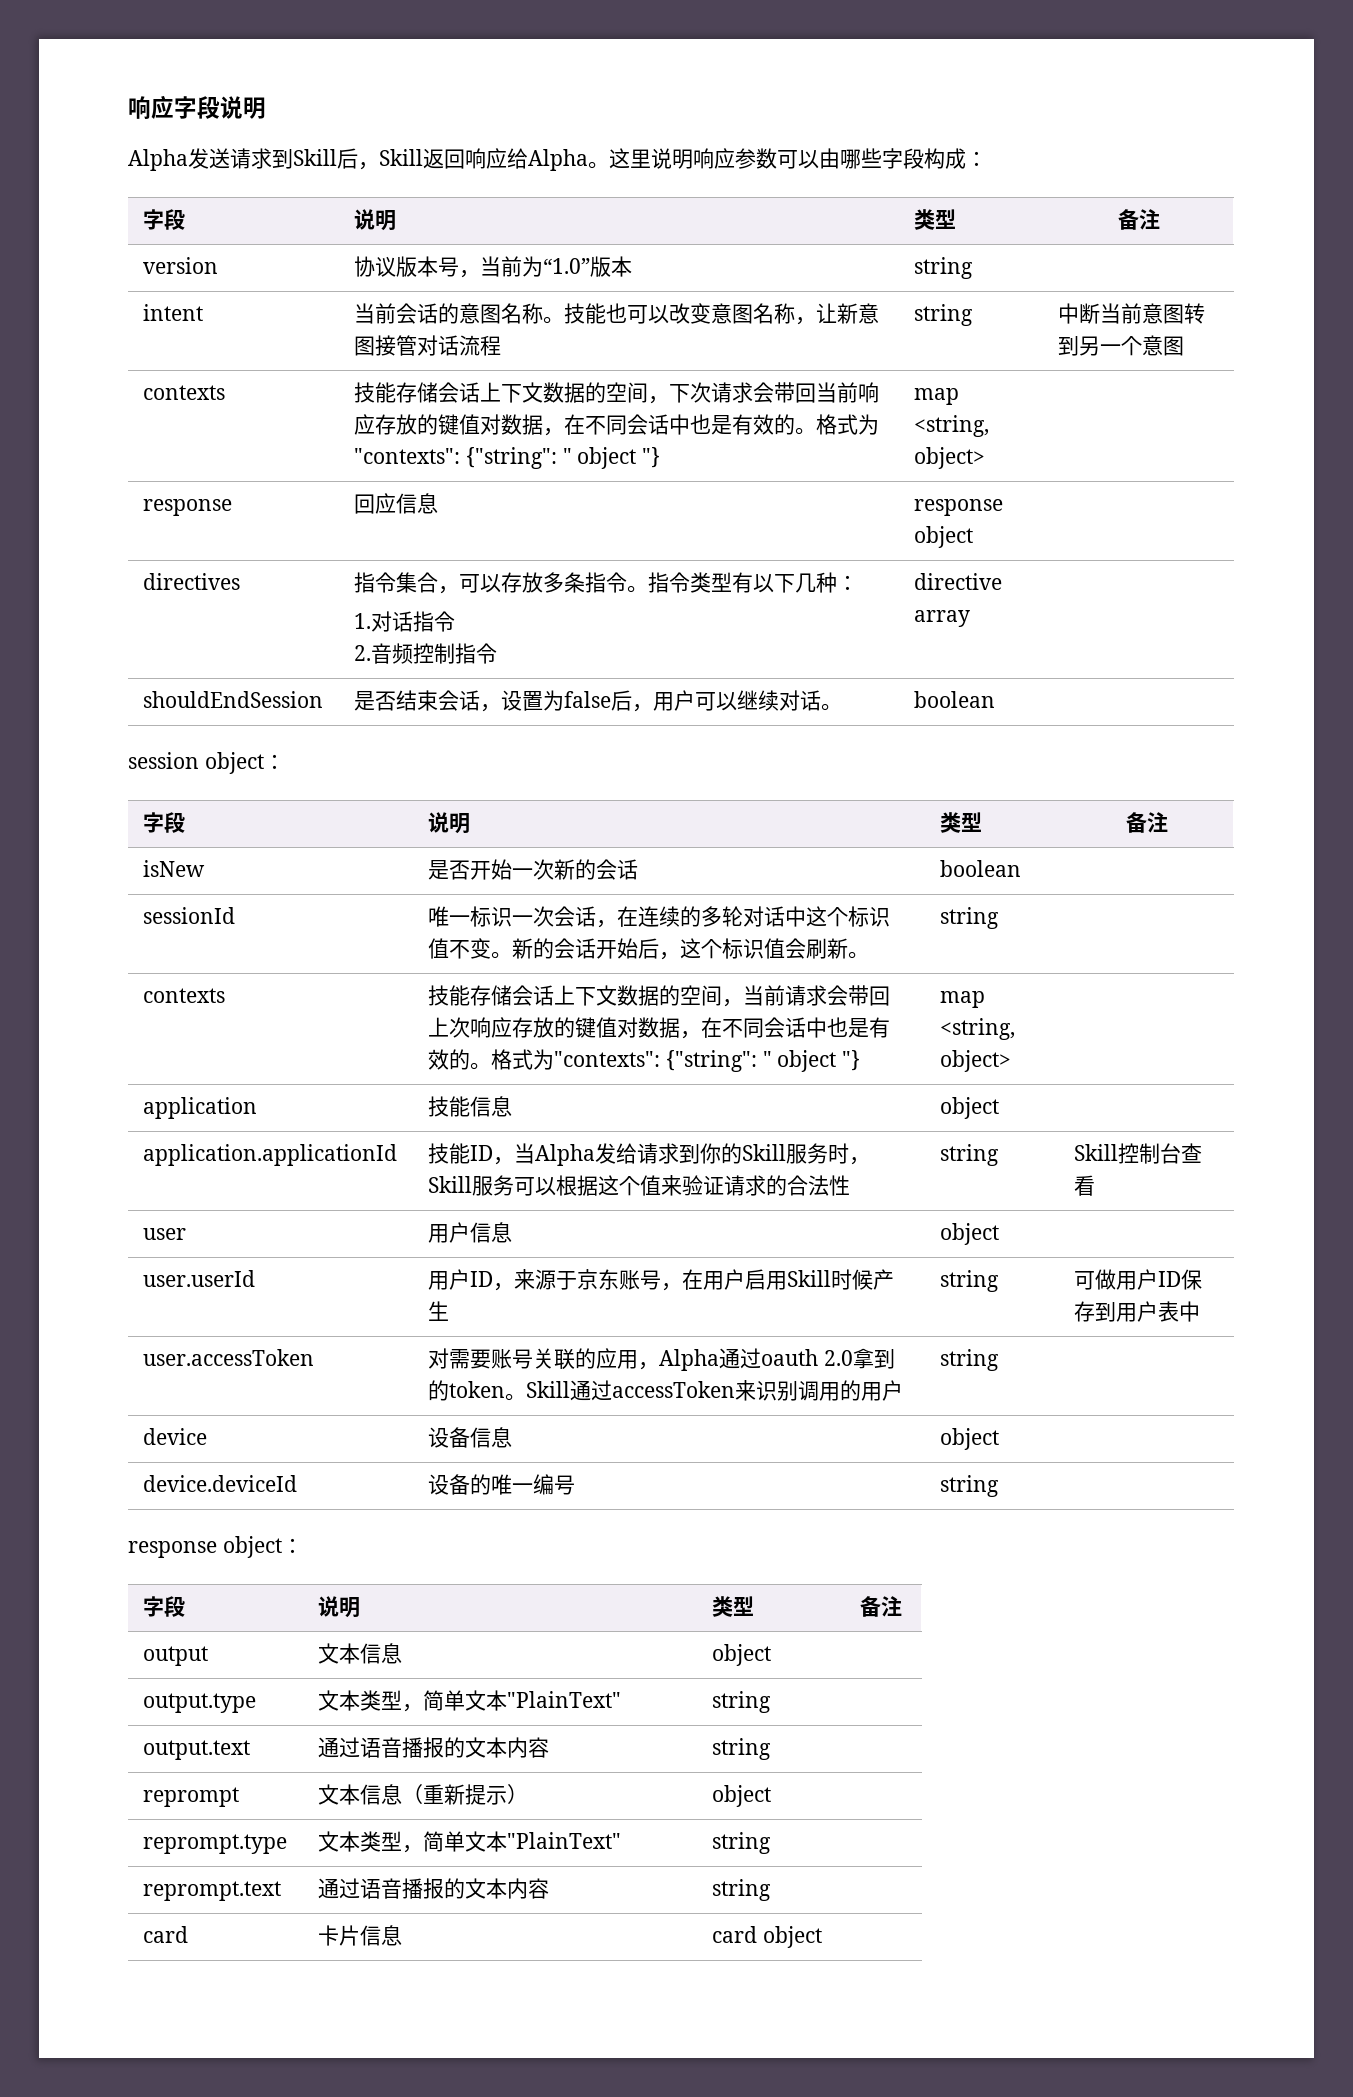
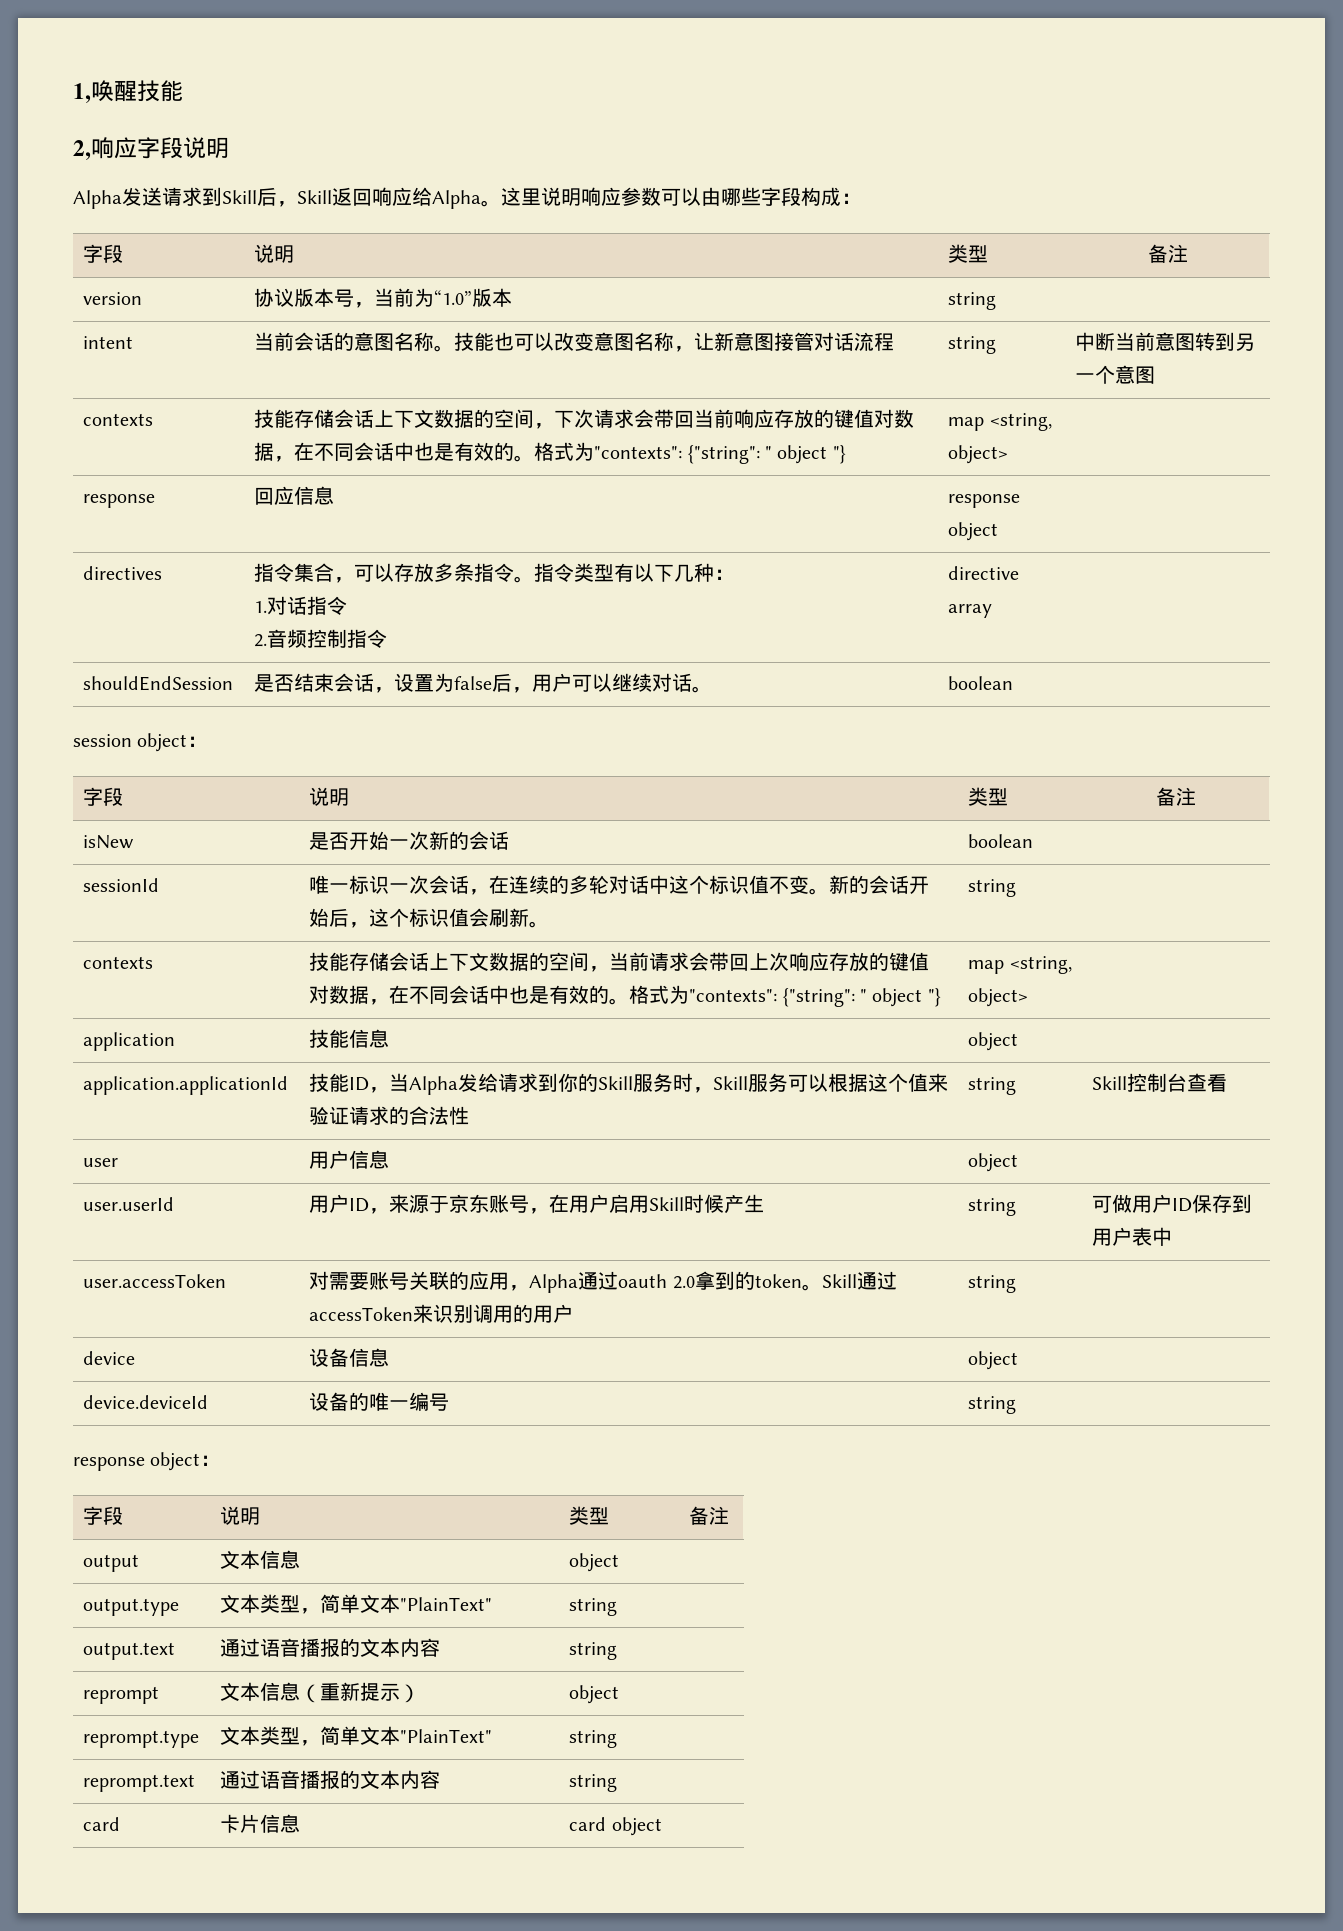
(128, 108) none -> [73,80,183,104] [73,140,91,161] 1,唤醒技能 // 2,

